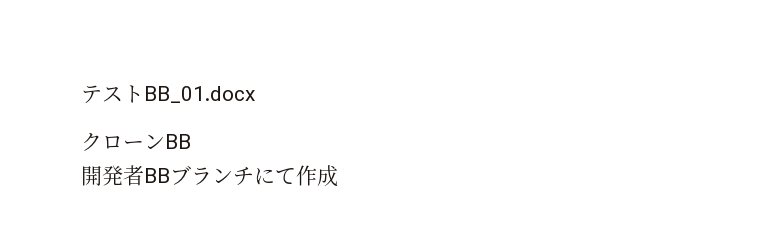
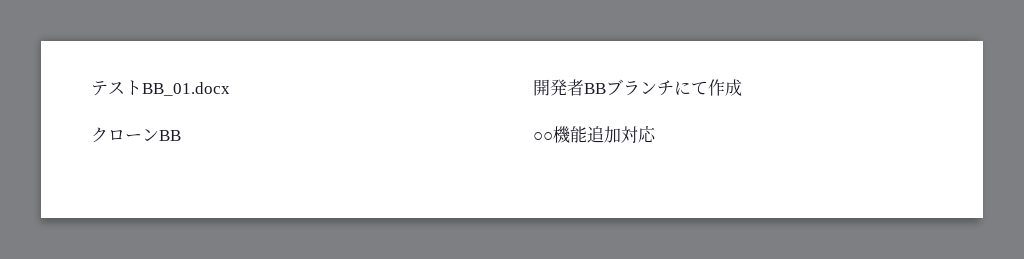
(338, 176) none -> [533,126,656,143] // ○○機能追加対応

